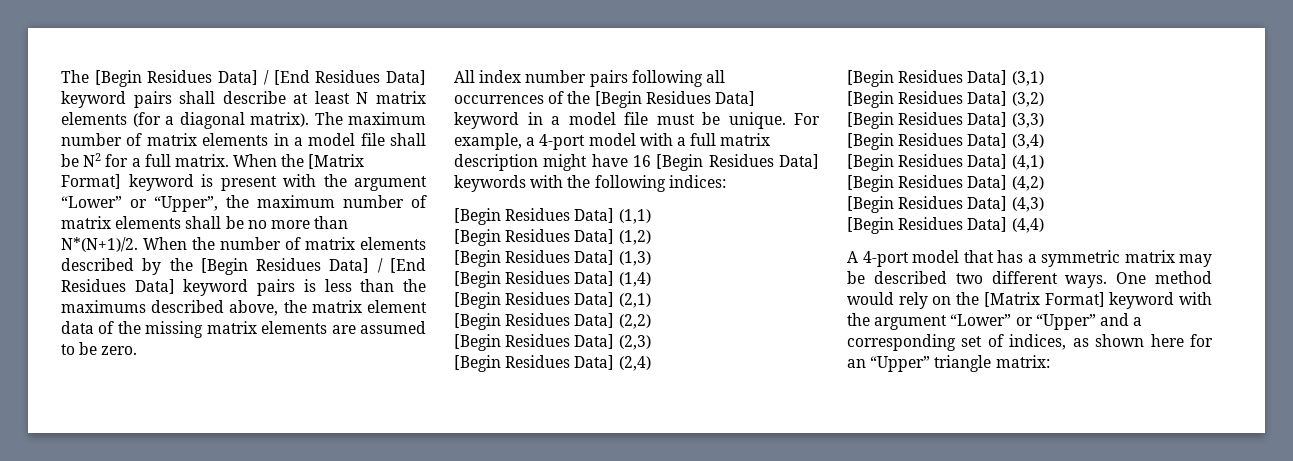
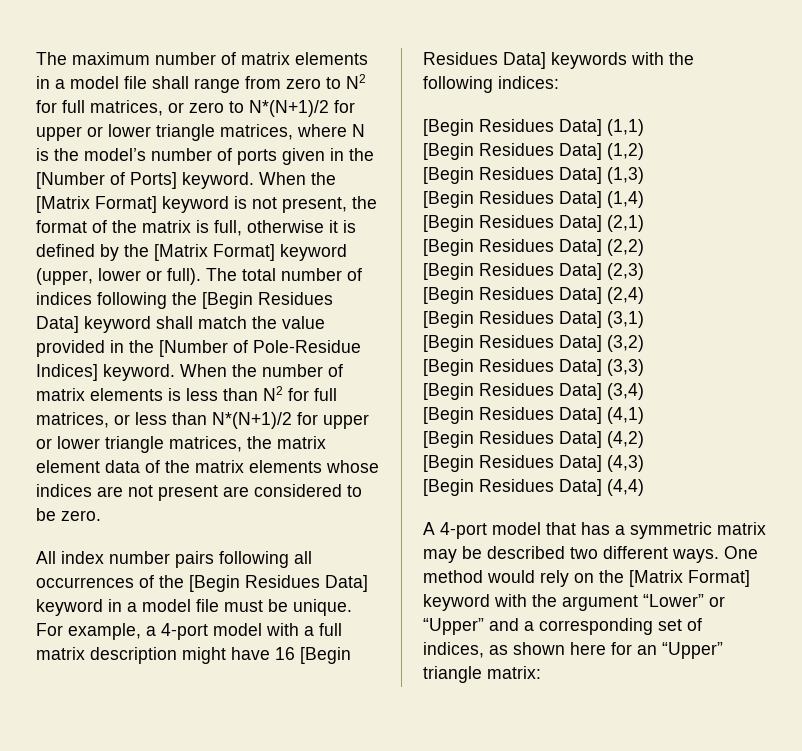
[61,70,427,87] [61,91,426,108] [61,112,343,129] The [Begin Residues Data] / [End Residues Data] keyword pairs shall describe at least N matrix elements (for a diagonal matrix). The -> [36,52,67,65] The
[61,153,229,167] be N2 for a full matrix. -> [194,74,366,93] [36,100,355,117] [36,124,365,141] [36,148,374,165] [36,172,254,189] range from zero to N2 for full matrices, or zero to N*(N+1)/2 for upper or lower triangle matrices, where N is the model’s number of ports given in the [Number of Ports] keyword.
[220,174,427,191] [61,195,427,212] [61,216,349,229] [61,237,138,252] present with the argument “Lower” or “Upper”, the maximum number of matrix elements shall be no more than N*(N+1)/2. -> [252,196,377,213] [36,220,356,236] [36,244,347,261] [36,268,362,285] [36,292,333,309] [36,316,325,333] [36,340,361,357] [36,364,175,381] not present, the format of the matrix is full, otherwise it is defined by the [Matrix Format] keyword (upper, lower or full). The total number of indices following the [Begin Residues Data] keyword shall match the value provided in the [Number of Pole-Residue Indices] keyword.
[61,258,426,275] [61,279,426,296] [61,300,279,316] described by the [Begin Residues Data] / [End Residues Data] keyword pairs is less than the maximums described above, -> [168,386,337,401] [36,412,369,429] [36,436,242,453] is less than N2 for full matrices, or less than N*(N+1)/2 for upper or lower triangle matrices,
[145,321,426,338] missing matrix elements are assumed -> [195,460,379,473] [36,484,342,501] matrix elements whose indices are not present are considered

